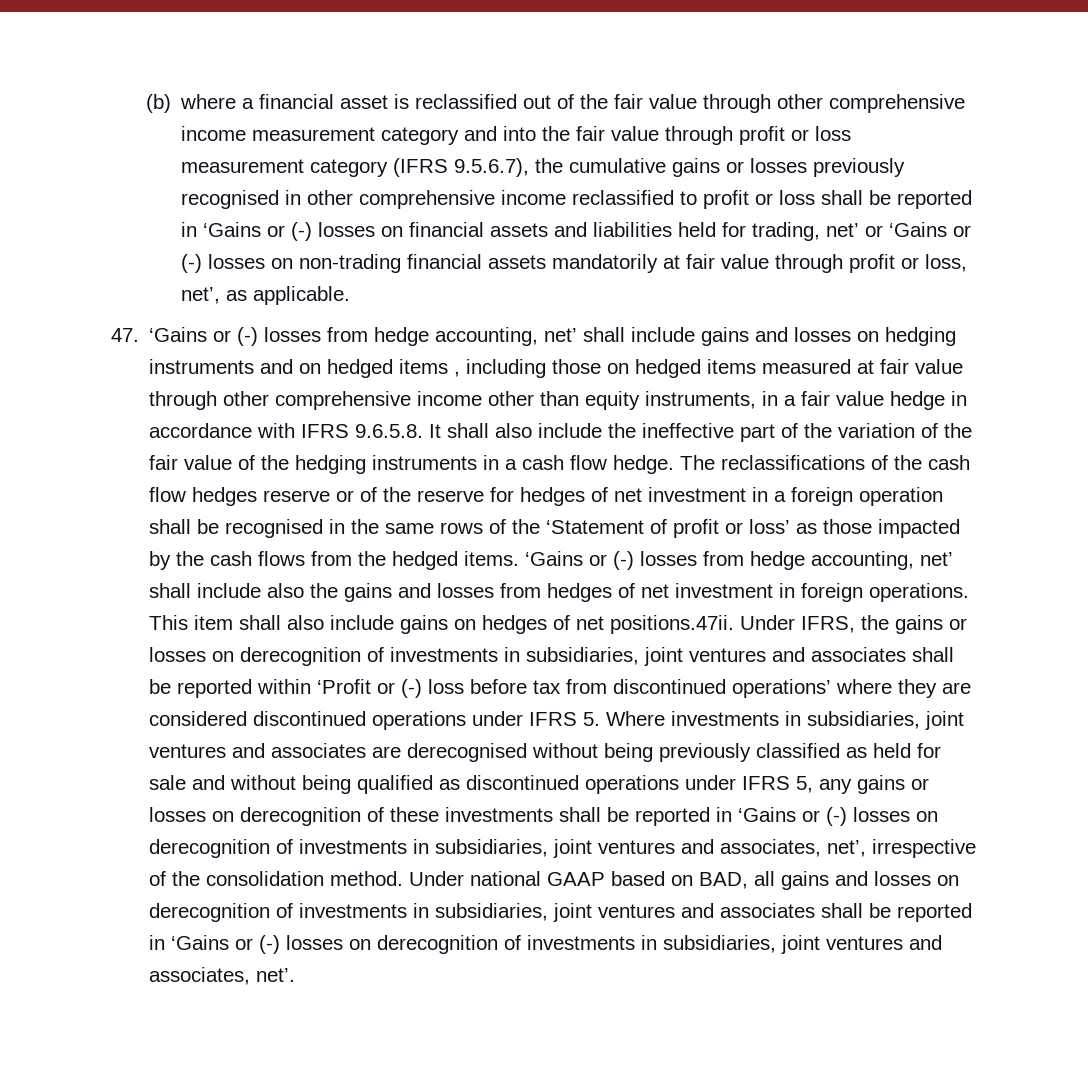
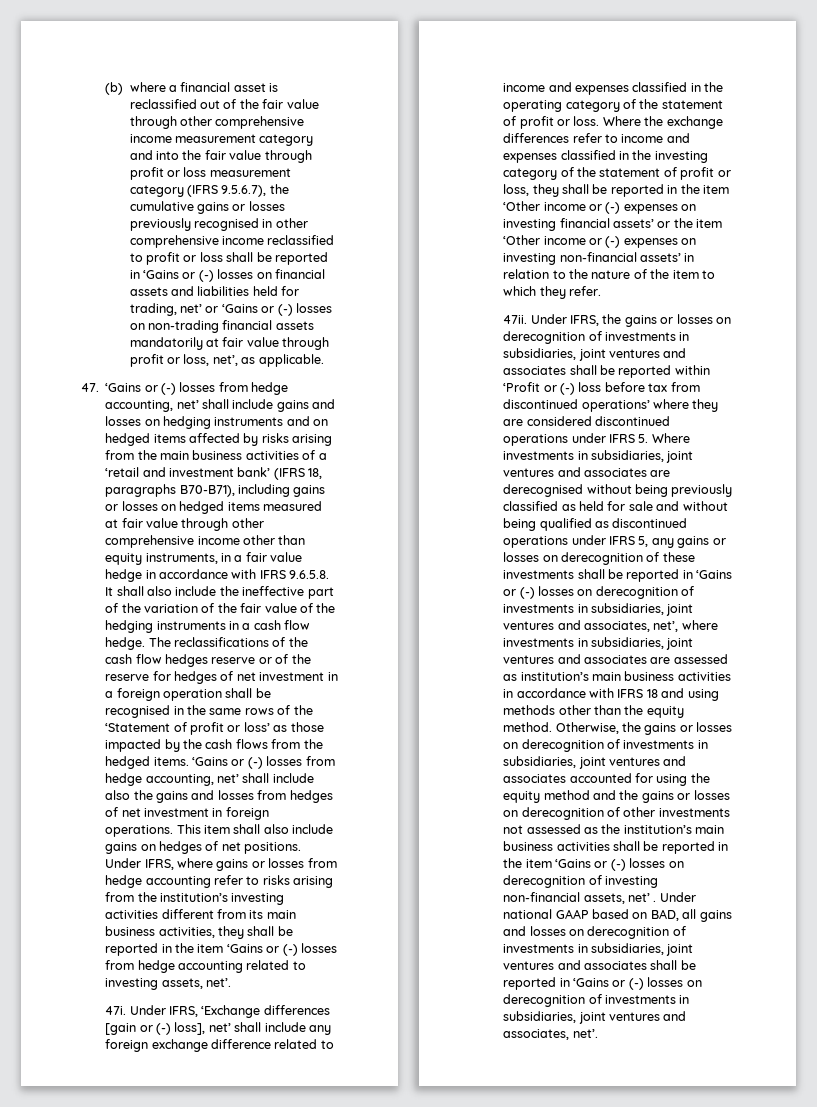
[454,359,602,378] , including those -> [189,433,333,446] [105,450,327,460] [105,467,323,480] [105,484,326,497] [105,501,158,511] affected by risks arising from the main business activities of a ‘retail and investment bank’ (IFRS 18, paragraphs B70-B71), including gains or losses
[610,615,735,634] positions.47ii. -> [244,842,302,854] [105,858,337,871] [105,875,334,888] [105,892,285,905] [105,909,296,919] [105,926,293,939] [105,943,337,956] [105,960,306,973] [105,978,232,990] [105,1005,330,1018] [105,1022,331,1035] [105,1039,334,1052] [503,82,724,95] [503,99,723,112] [503,116,723,129] [503,133,690,143] [503,150,708,163] [503,167,731,180] [503,184,729,197] [503,201,697,214] [503,218,723,231] [503,235,697,248] [503,252,695,265] [503,269,715,279] [503,286,602,299] [503,315,528,324] positions. Under IFRS, where gains or losses from hedge accounting refer to risks arising from the institution’s investing activities different from its main business activities, they shall be reported in the item ‘Gains or (-) losses from hedge accounting related to investing assets, net’. // 47i. Under IFRS, ‘Exchange differences [gain or (-) loss], net’ shall include any foreign exchange difference related to income and expenses classified in the operating category of the statement of profit or loss. Where the exchange differences refer to income and expenses classified in the investing category of the statement of profit or loss, they shall be reported in the item ‘Other income or (-) expenses on investing financial assets’ or the item ‘Other income or (-) expenses on investing non-financial assets’ in relation to the nature of the item to which they refer. // 47ii.
[872,839,977,858] [149,871,404,886] irrespective of the consolidation method. -> [681,620,718,630] [503,637,694,650] [503,654,728,664] [503,671,731,681] [503,688,719,701] [503,705,684,718] [503,722,733,735] [503,739,708,752] [503,756,687,769] [503,773,710,786] [503,790,730,803] [503,807,730,820] [503,824,725,834] [503,841,729,854] [503,858,684,871] [503,875,659,888] [503,892,657,904] where investments in subsidiaries, joint ventures and associates are assessed as institution’s main business activities in accordance with IFRS 18 and using methods other than the equity method. Otherwise, the gains or losses on derecognition of investments in subsidiaries, joint ventures and associates accounted for using the equity method and the gains or losses on derecognition of other investments not assessed as the institution’s main business activities shall be reported in the item ‘Gains or (-) losses on derecognition of investing non-financial assets, net’ .

